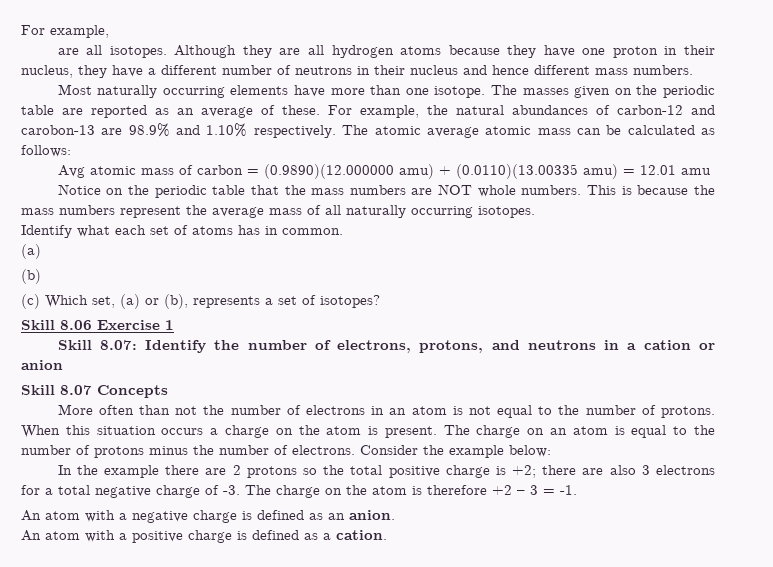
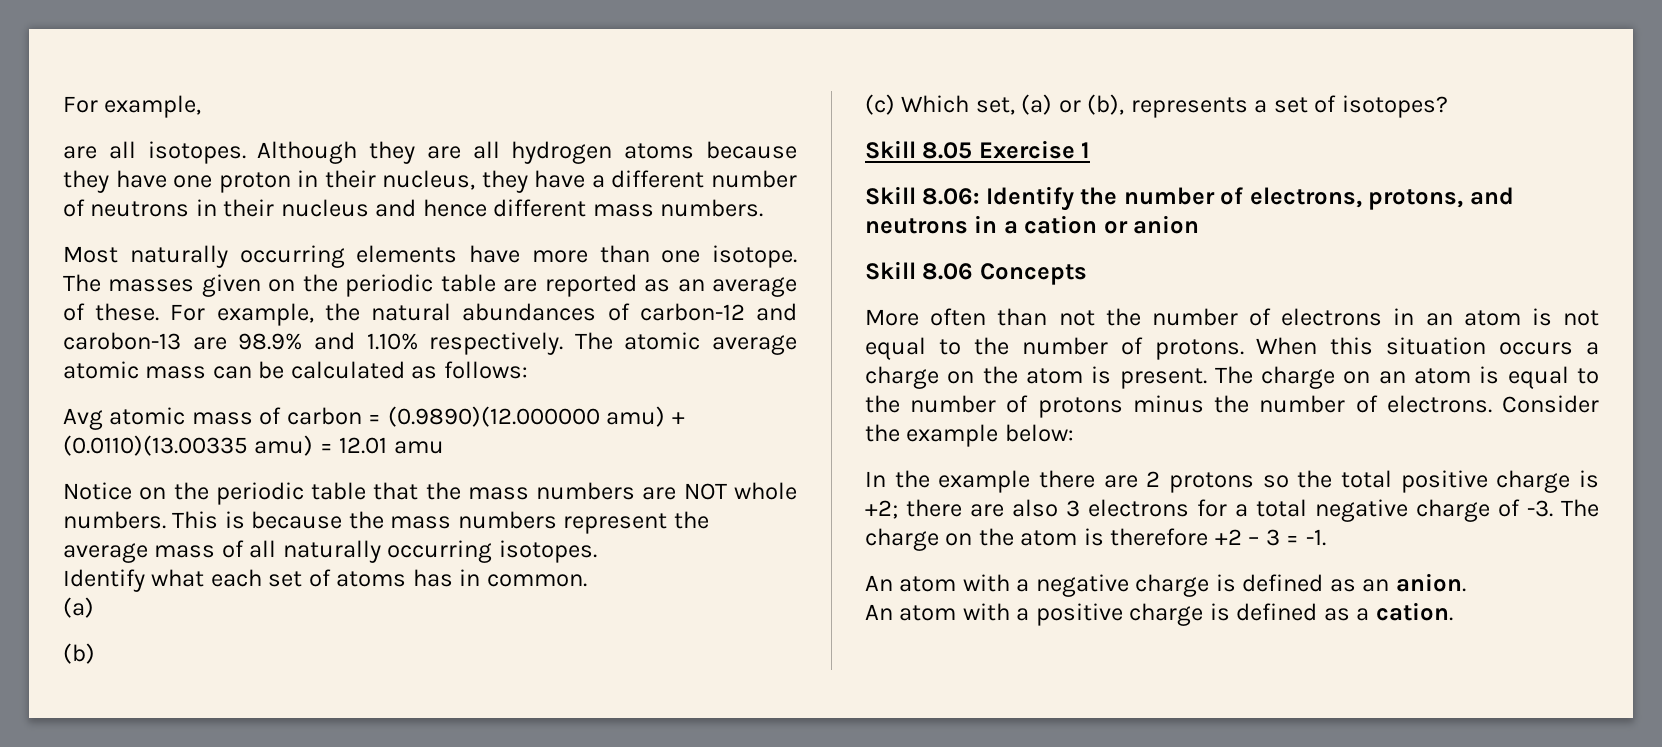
[60,320,92,330] 8.06 -> [922,142,973,159] 8.05
[99,340,137,350] 8.07: -> [922,188,980,205] 8.06:
[60,385,92,395] 8.07 -> [922,263,974,280] 8.06

